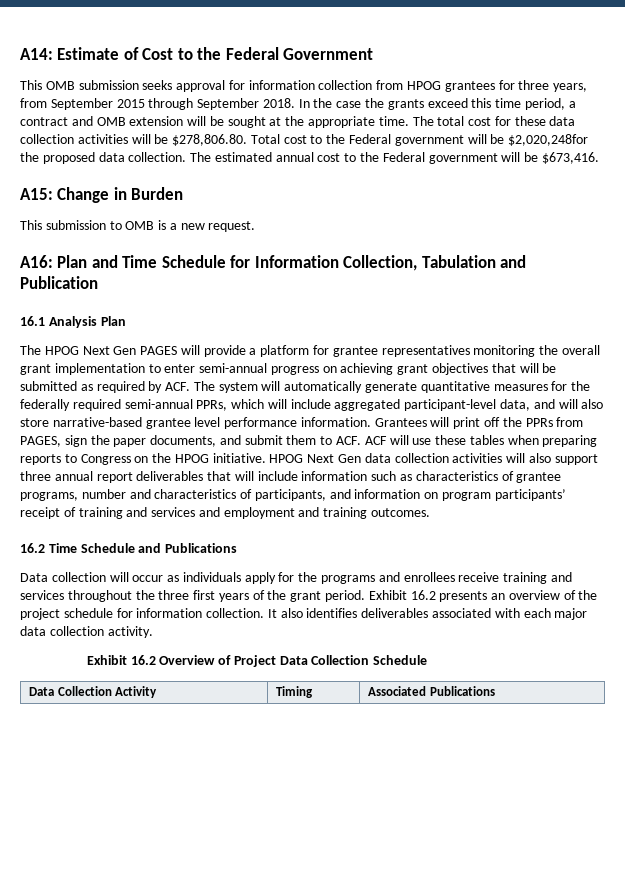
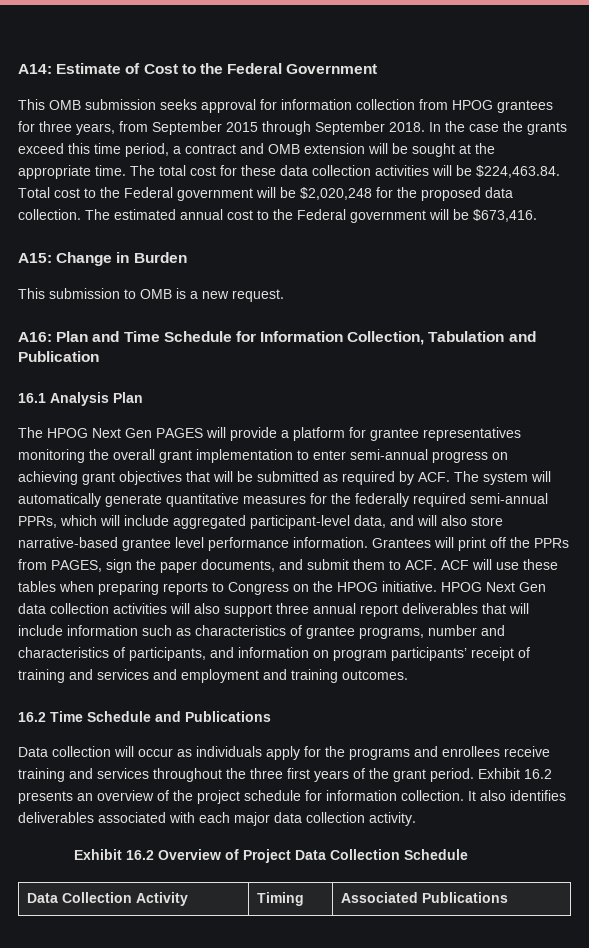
[172,134,248,146] $278,806.80. -> [476,165,560,178] $224,463.84.
[508,134,589,146] $2,020,248for -> [300,187,393,200] $2,020,248 for

